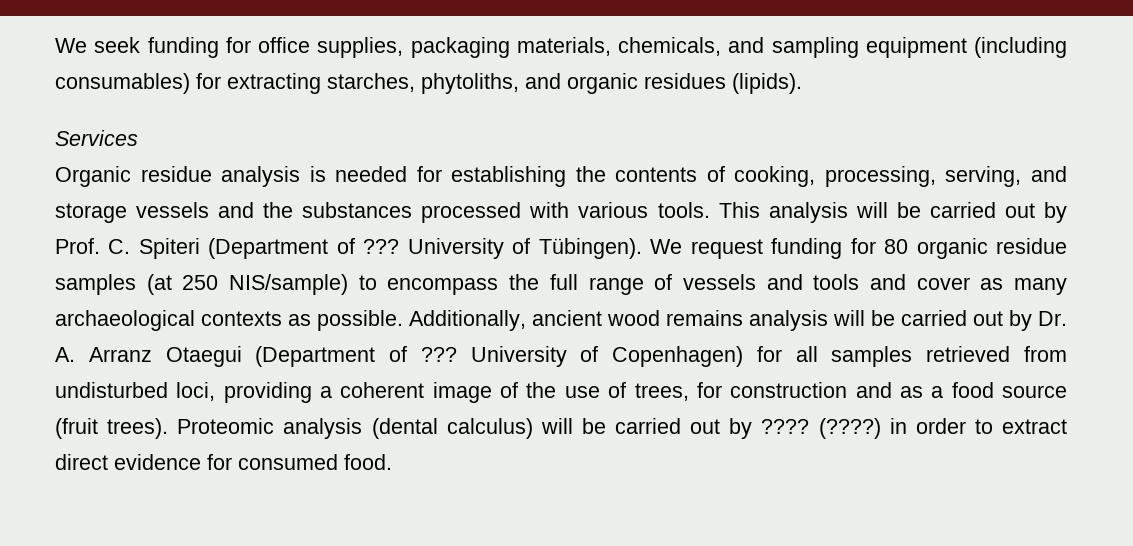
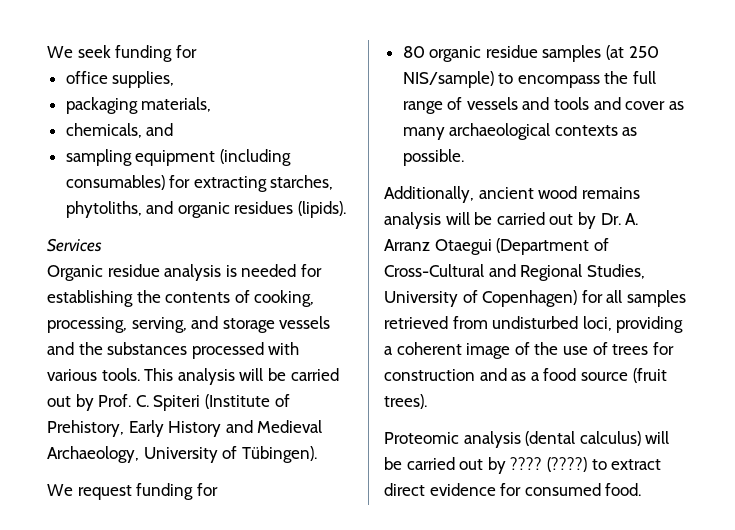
(251, 45) none -> (197, 51) //
(404, 47) none -> (175, 79) //
(611, 46) none -> (212, 104) //
(765, 45) none -> (174, 129) //
[208,238,400,259] (Department of ??? -> [204,394,290,409] [47,420,323,437] [47,446,139,463] (Institute of Prehistory, Early History and Medieval Archaeology,
(642, 248) none -> (317, 454) //
(876, 246) none -> (218, 489) //
(403, 320) none -> (464, 157) //
[420,347,457,362] ??? -> [384,264,645,281] Cross-Cultural and Regional Studies,
[634,383,689,401] trees, -> [612,344,649,355] trees
(169, 428) none -> (427, 401) //
[889,418,966,434] in order -> (587, 464) none

